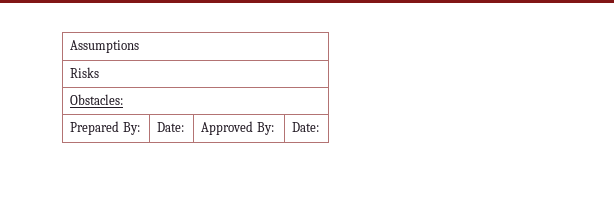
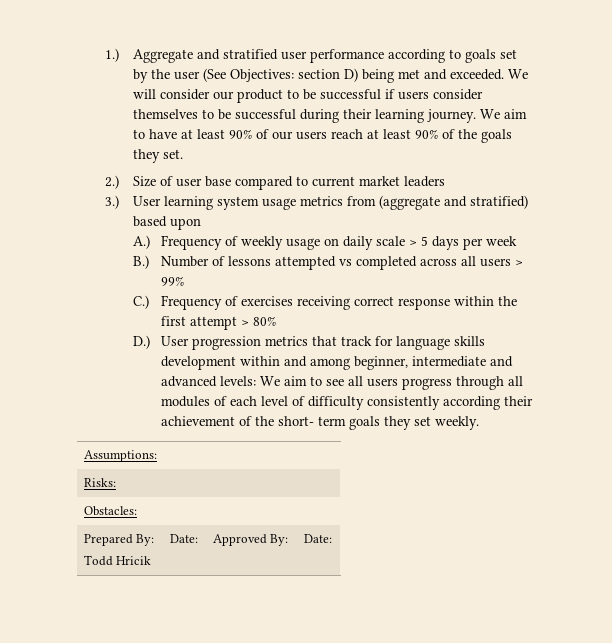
[70,40,140,53] [70,67,100,78] Assumptions // Risks -> [105,48,518,63] [133,68,529,83] [133,89,484,103] [133,109,528,123] [133,129,513,143] [133,149,184,163] [105,175,446,190] [105,195,529,210] [133,216,202,230] [133,235,518,250] [133,255,524,270] [161,276,185,286] [133,295,518,310] [161,316,277,330] [133,335,486,350] [161,356,514,370] [161,376,524,390] [161,396,534,410] [161,416,480,430] [83,450,157,462] [83,478,116,487] 1.) Aggregate and stratified user performance according to goals set by the user (See Objectives: section D) being met and exceeded. We will consider our product to be successful if users consider themselves to be successful during their learning journey. We aim to have at least 90% of our users reach at least 90% of the goals they set. // 2.) Size of user base compared to current market leaders // 3.) User learning system usage metrics from (aggregate and stratified) based upon // A.) Frequency of weekly usage on daily scale > 5 days per week // B.) Number of lessons attempted vs completed across all users > 99% // C.) Frequency of exercises receiving correct response within the first attempt > 80% // D.) User progression metrics that track for language skills development within and among beginner, intermediate and advanced levels: We aim to see all users progress through all modules of each level of difficulty consistently according their achievement of the short- term goals they set weekly. // Assumptions: // Risks:
(140, 128) none -> [83,555,152,566] // Todd Hricik

